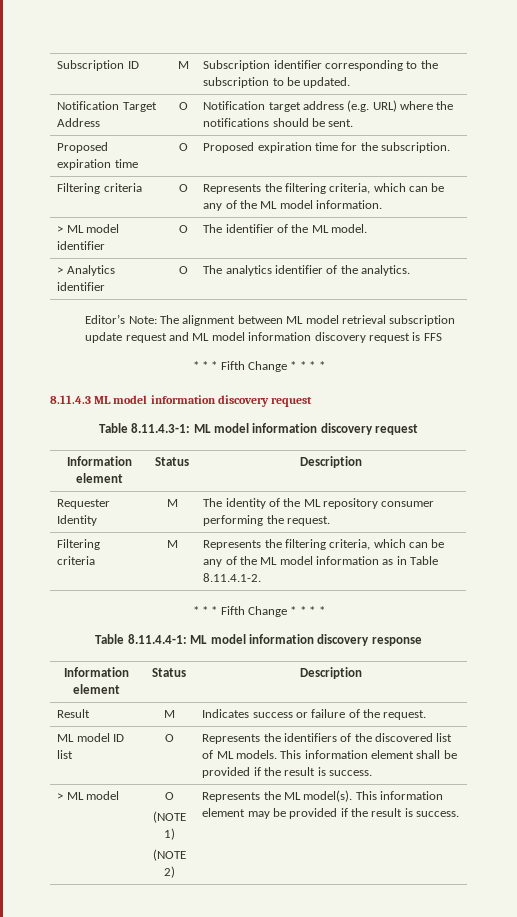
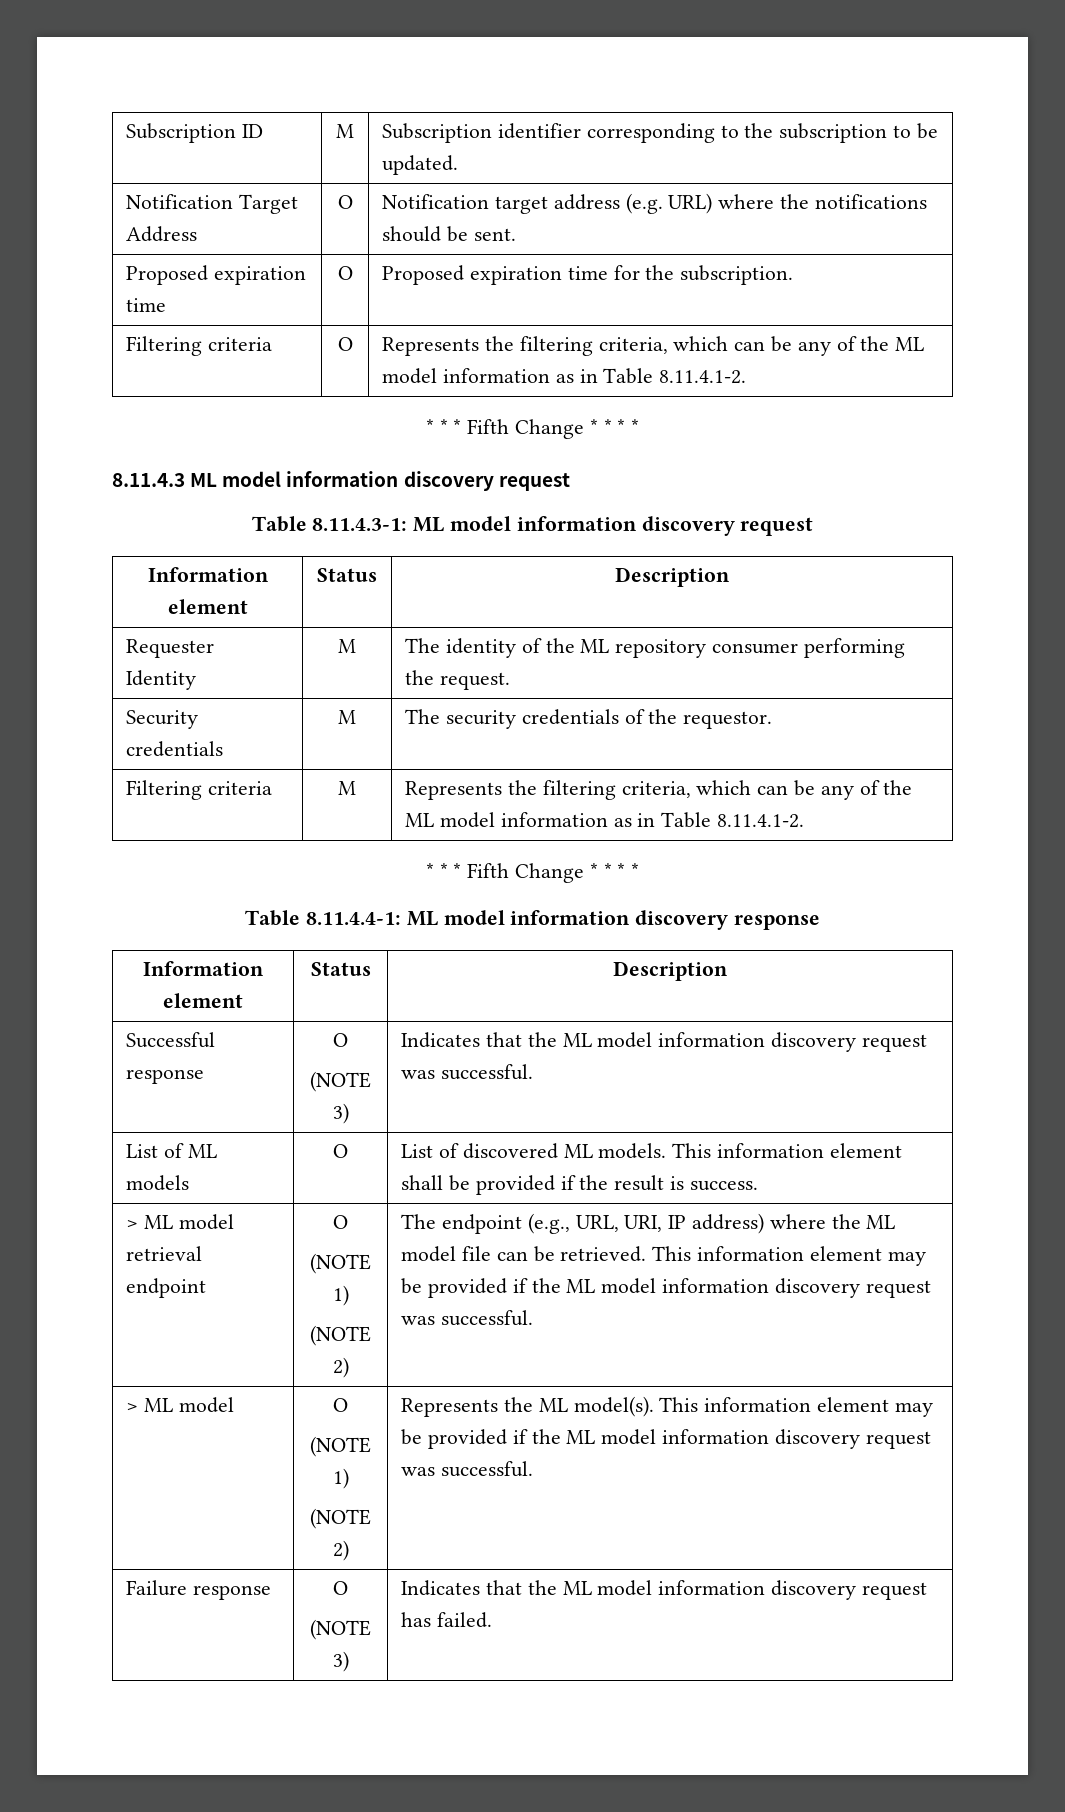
[316,200,383,209] [57,224,119,233] [57,241,106,250] [179,225,188,233] [203,224,368,233] [57,265,115,276] [57,282,106,291] [179,266,188,274] [203,265,411,276] [85,314,456,326] [85,332,442,343] information. // > ML model identifier | O | The identifier of the ML model. // > Analytics identifier | O | The analytics identifier of the analytics. // Editor’s Note: The alignment between ML model retrieval subscription update request and ML model information discovery request is FFS -> [442,368,747,384] information as in Table 8.11.4.1-2.
(330, 521) none -> [126,710,199,729] [126,741,224,757] [338,710,356,724] [405,709,773,729] // Security credentials | M | The security credentials of the requestor.
[57,709,91,718] [163,710,175,718] [202,709,427,720] [57,733,124,742] [57,750,74,759] [164,734,174,742] [202,733,453,744] [202,750,214,759] Result | M | Indicates success or failure of the request. // ML model ID list | O | Represents the identifiers of the discovered list of -> [126,1032,216,1048] [126,1069,205,1084] [333,1033,348,1047] [310,1071,371,1092] [332,1103,349,1124] [401,1032,927,1052] [401,1064,533,1080] [126,1143,217,1158] [126,1175,190,1191] [333,1144,348,1158] [401,1143,558,1159] Successful response | O // (NOTE 3) | Indicates that the ML model information discovery request was successful. // List of ML models | O | List of discovered
(373, 773) none -> [126,1214,234,1230] [126,1246,203,1261] [126,1278,207,1298] [333,1215,348,1229] [310,1253,371,1274] [332,1285,349,1306] [310,1325,371,1346] [332,1357,349,1378] [401,1213,896,1234] [401,1246,926,1266] [401,1278,931,1298] [401,1310,533,1326] // > ML model retrieval endpoint | O // (NOTE 1) // (NOTE 2) | The endpoint (e.g., URL, URI, IP address) where the ML model file can be retrieved. This information element may be provided if the ML model information discovery request was successful.
[371,808,460,817] result is success. -> [566,1429,931,1449] [401,1461,533,1477] [126,1580,271,1600] [333,1581,348,1595] [310,1619,371,1640] [332,1651,349,1672] [401,1580,927,1600] [401,1612,492,1628] ML model information discovery request was successful. // Failure response | O // (NOTE 3) | Indicates that the ML model information discovery request has failed.

